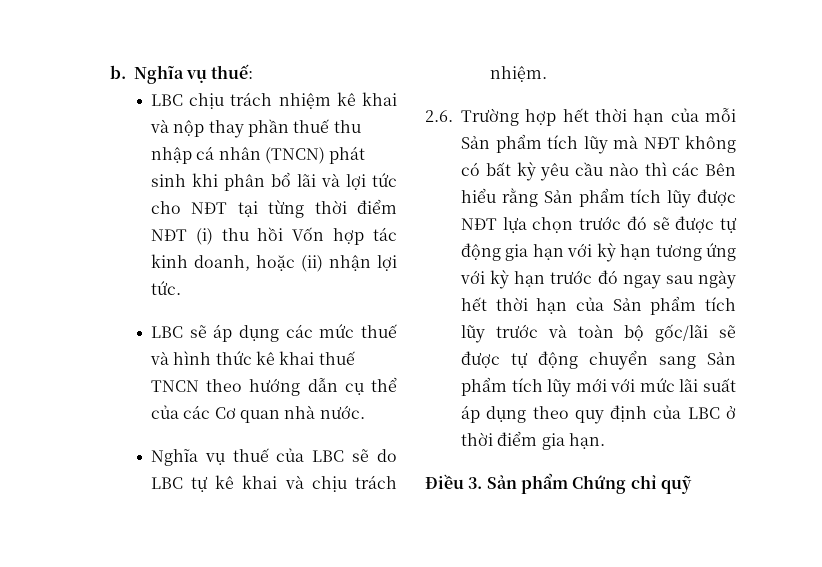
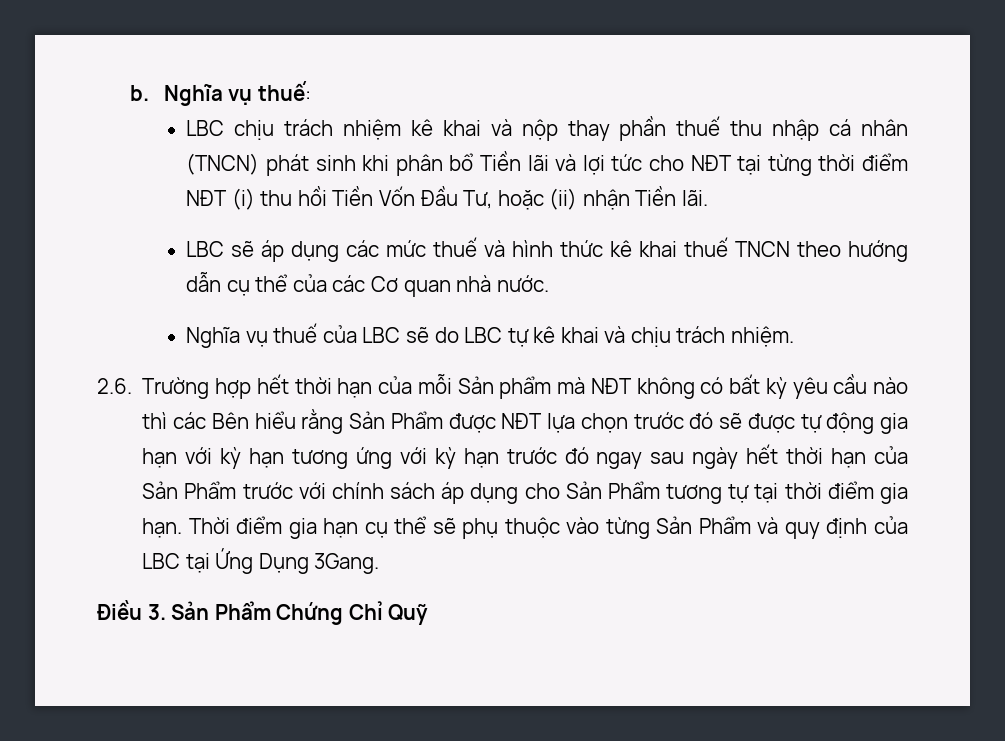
(291, 179) none -> [479,151,521,171] Tiền
[292,227,397,245] [150,254,250,271] Vốn hợp tác kinh doanh, -> [332,186,493,209] Tiền Vốn Đầu Tư,
[377,255,397,271] [150,281,181,295] lợi tức. -> [635,186,708,206] Tiền lãi.
[547,135,608,154] tích lũy -> (552, 387) none
[578,188,692,208] phẩm tích lũy -> [390,411,443,429] Phẩm
[650,296,736,315] [461,324,736,343] [461,350,736,370] [461,377,736,397] [461,405,736,424] [461,431,605,450] phẩm tích lũy trước và toàn bộ gốc/lãi sẽ được tự động chuyển sang Sản phẩm tích lũy mới với mức lãi suất áp dụng theo quy định của LBC ở thời điểm gia hạn. -> [184,481,908,504] [142,516,908,539] [142,548,380,574] Phẩm trước với chính sách áp dụng cho Sản Phẩm tương tự tại thời điểm gia hạn. Thời điểm gia hạn cụ thể sẽ phụ thuộc vào từng Sản Phẩm và quy định của LBC tại Ứng Dụng 3Gang.
[520,473,692,494] phẩm Chứng chỉ quỹ -> [214,601,429,625] Phẩm Chứng Chỉ Quỹ

